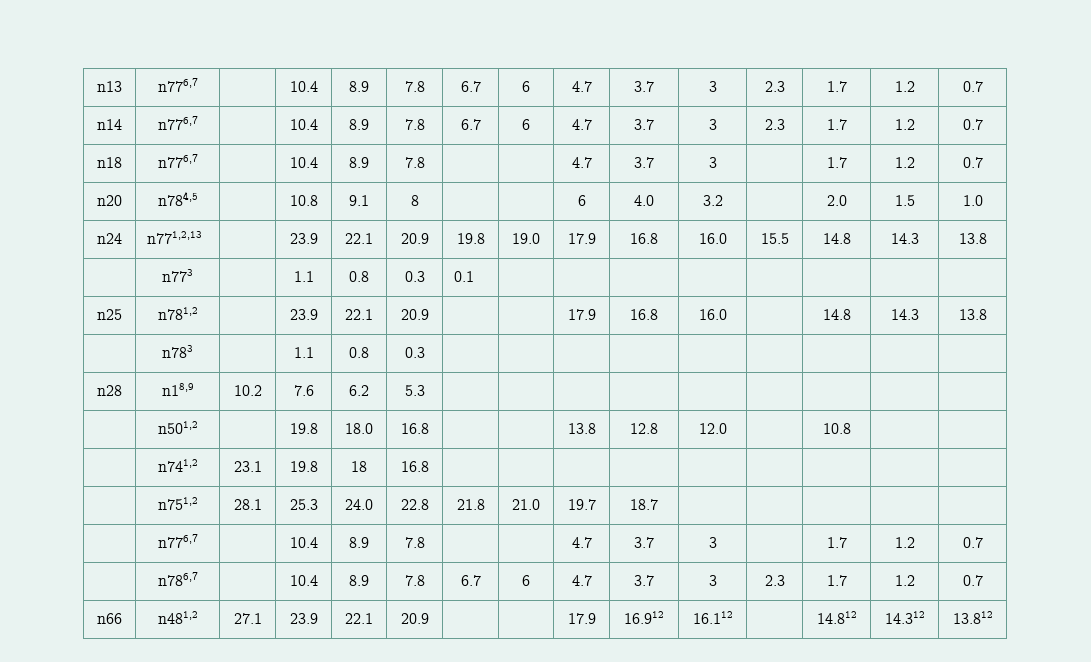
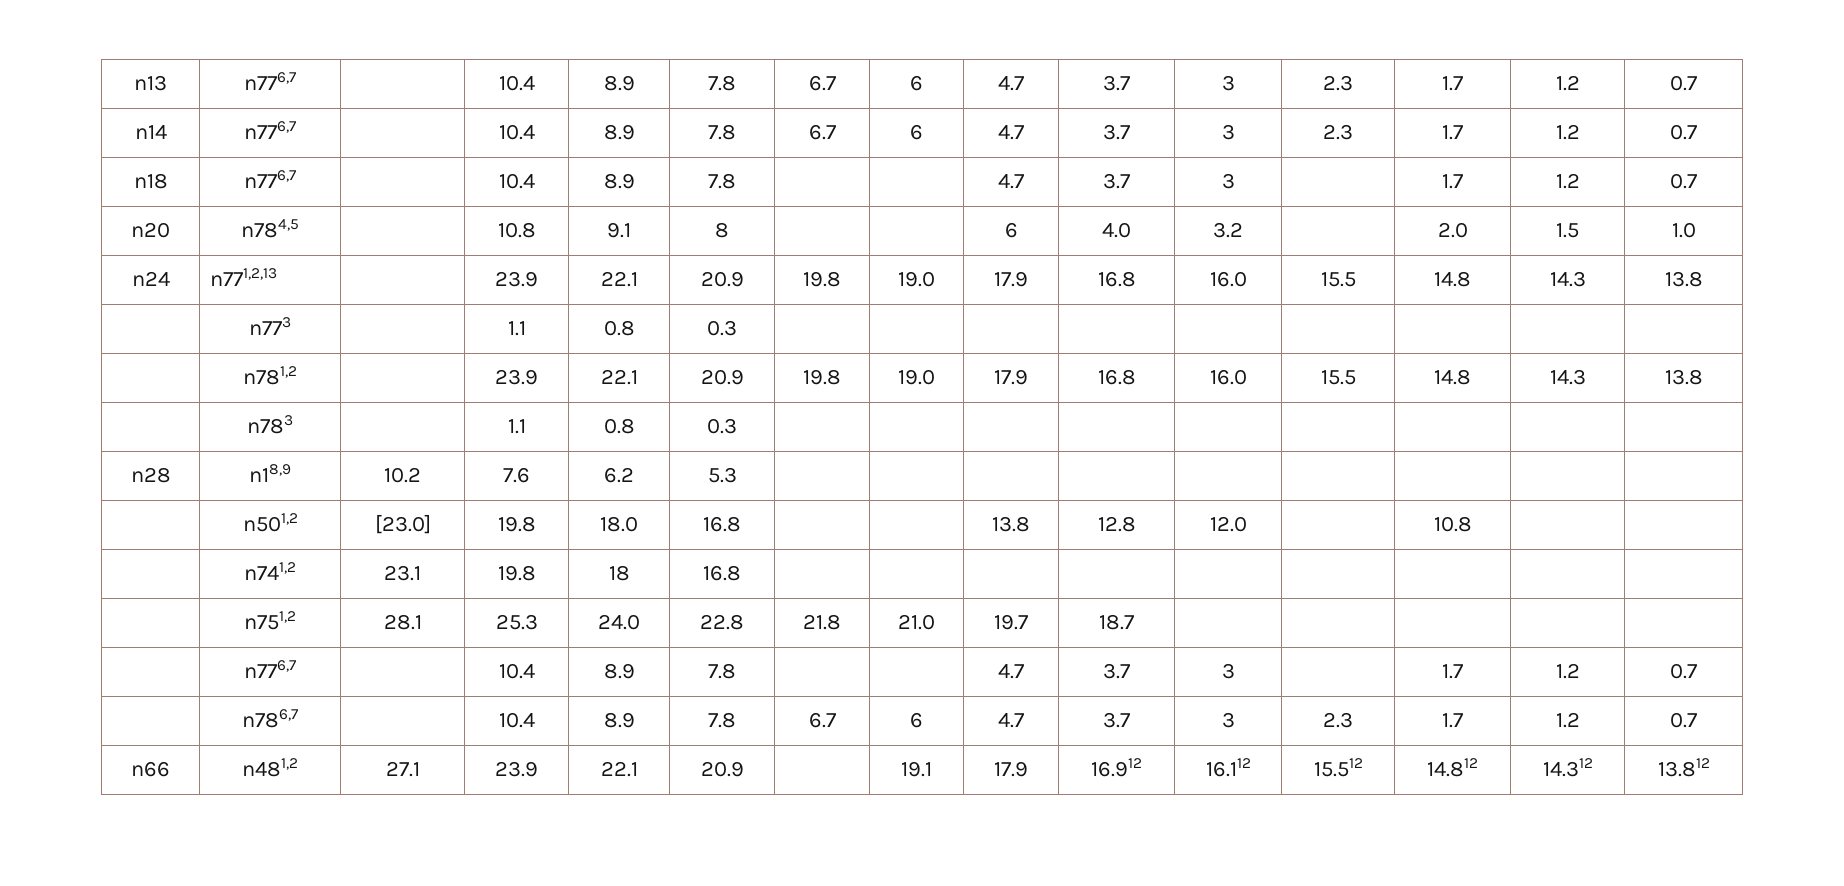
[454,271,475,282] [97,309,122,320] 0.1 | | | | | | | | // n25 -> (737, 328) | | | | | | | | //
[567,309,596,320] [630,309,658,320] [698,309,727,320] | | 17.9 | 16.8 | 16.0 | -> [803,369,841,385] [898,369,935,385] [994,369,1028,385] [1097,369,1136,385] [1209,369,1247,385] [1320,370,1356,385] 19.8 | 19.0 | 17.9 | 16.8 | 16.0 | 15.5
(198, 427) none -> [374,514,431,534] [23.0]
(429, 618) none -> [901,761,932,777] 19.1
(733, 617) none -> [1313,758,1363,777] 15.512

